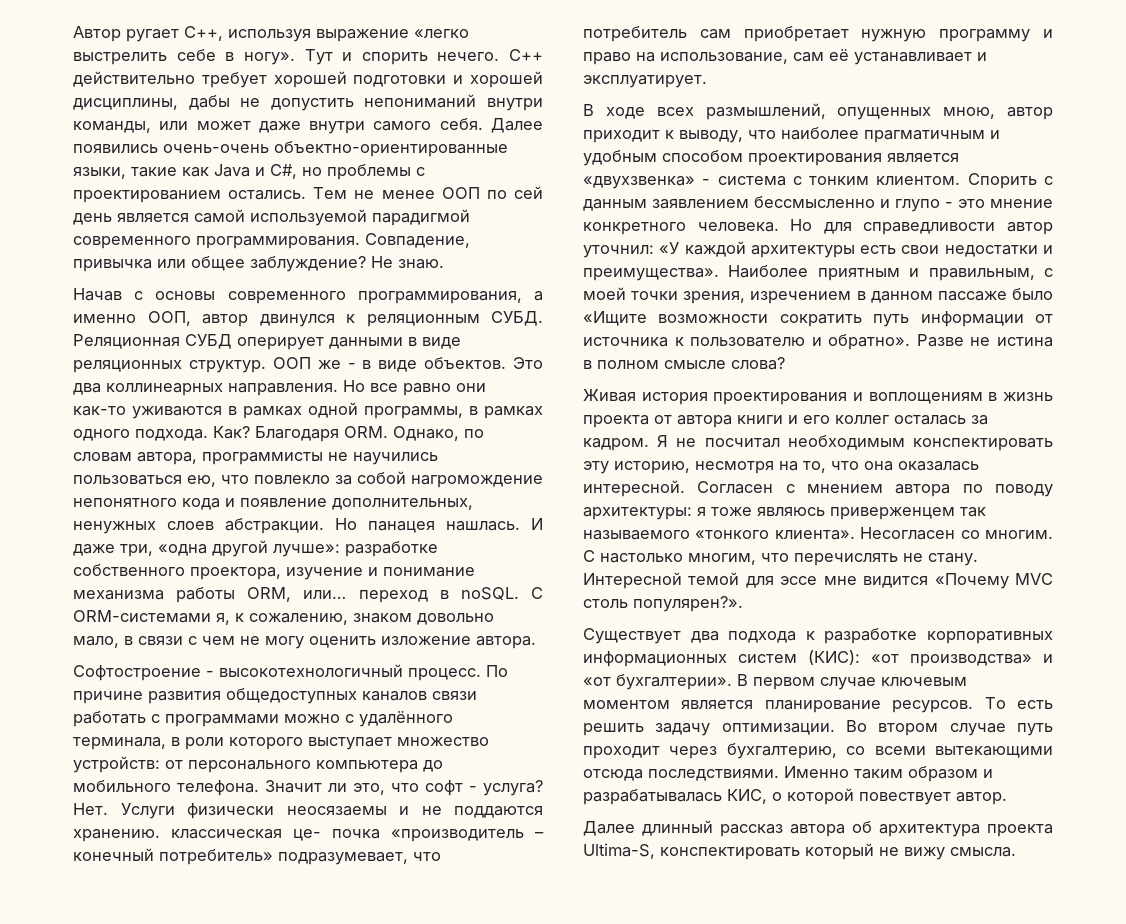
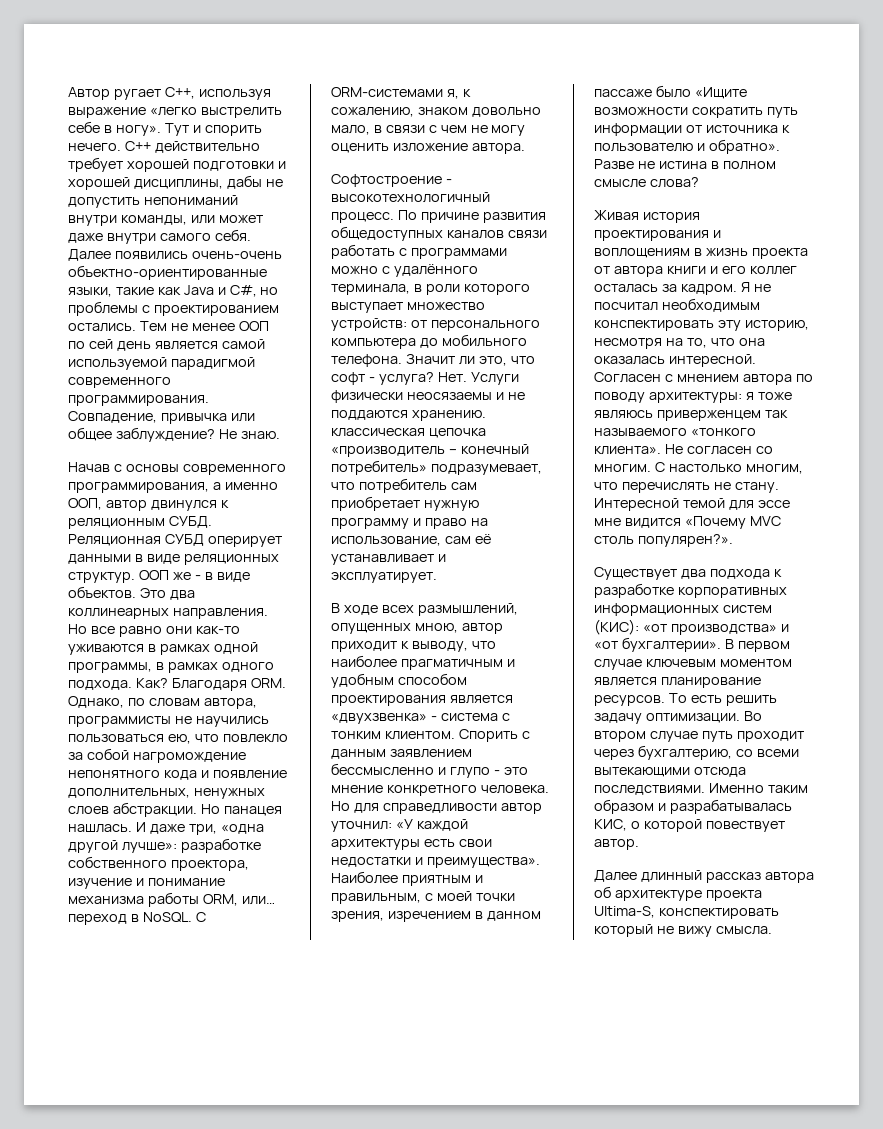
[460,587,519,600] noSQL. -> [142,912,192,922] NoSQL.
[293,829,380,841] це- почка -> [428,428,486,438] цепочка
[860,527,956,540] Несогласен -> [664,444,752,455] Не согласен
[879,824,980,837] архитектура -> [614,890,702,901] архитектуре

